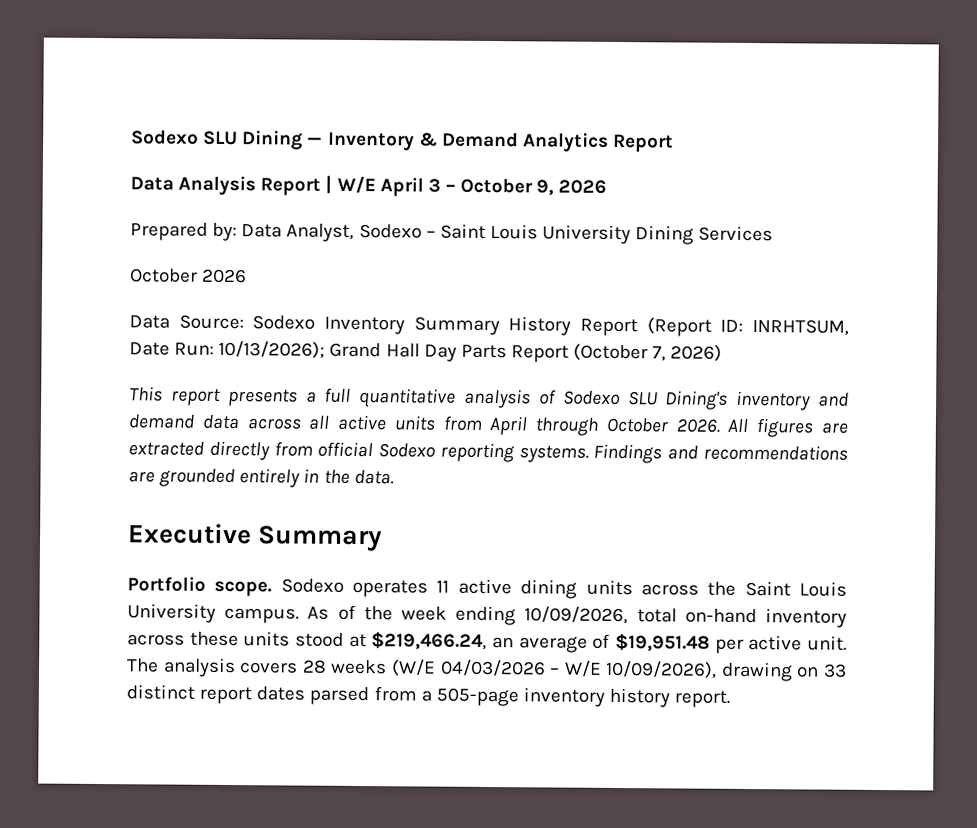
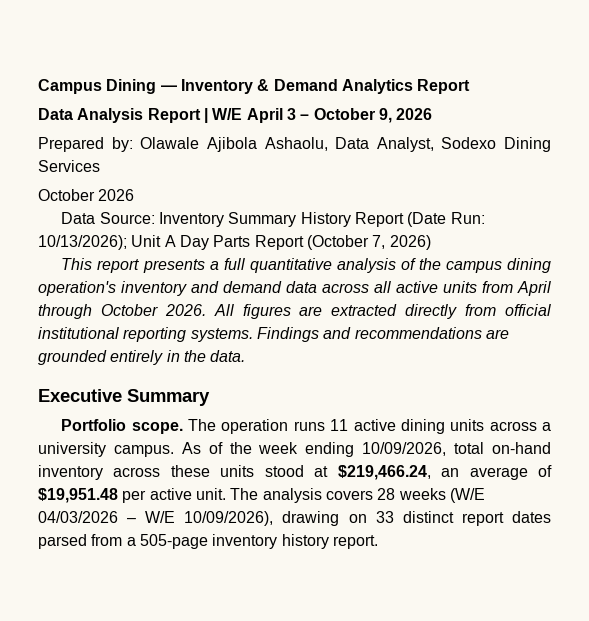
[131,129,239,146] Sodexo SLU -> [38,79,102,94] Campus
[241,223,632,245] Data Analyst, Sodexo – Saint Louis University -> [140,137,497,152] Olawale Ajibola Ashaolu, Data Analyst, Sodexo
[252,315,316,330] Sodexo -> (155, 218) none
[646,317,849,337] [129,340,420,359] (Report ID: INRHTSUM, Date Run: 10/13/2026); Grand Hall -> [407,212,485,227] [38,235,176,250] (Date Run: 10/13/2026); Unit A
[562,390,729,410] Sodexo SLU Dining's -> [418,258,551,273] [38,281,116,296] the campus dining operation's
[378,443,437,458] Sodexo -> [38,327,119,339] institutional
[280,578,429,598] Sodexo operates -> [188,419,325,434] The operation runs
[707,580,848,597] [127,603,216,623] the Saint Louis University -> [542,422,551,431] [38,442,106,457] a university

